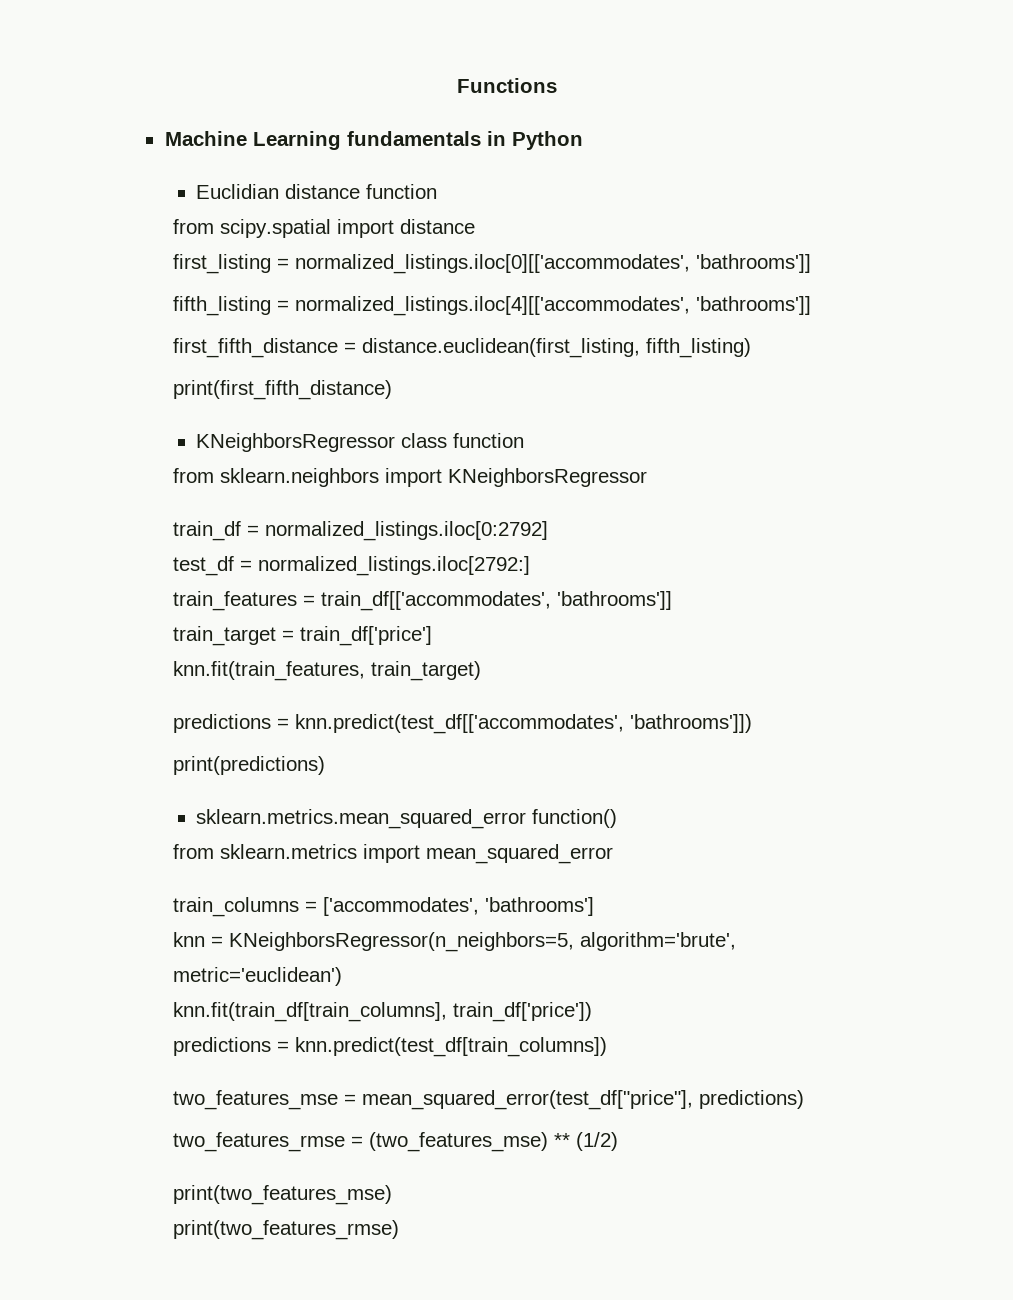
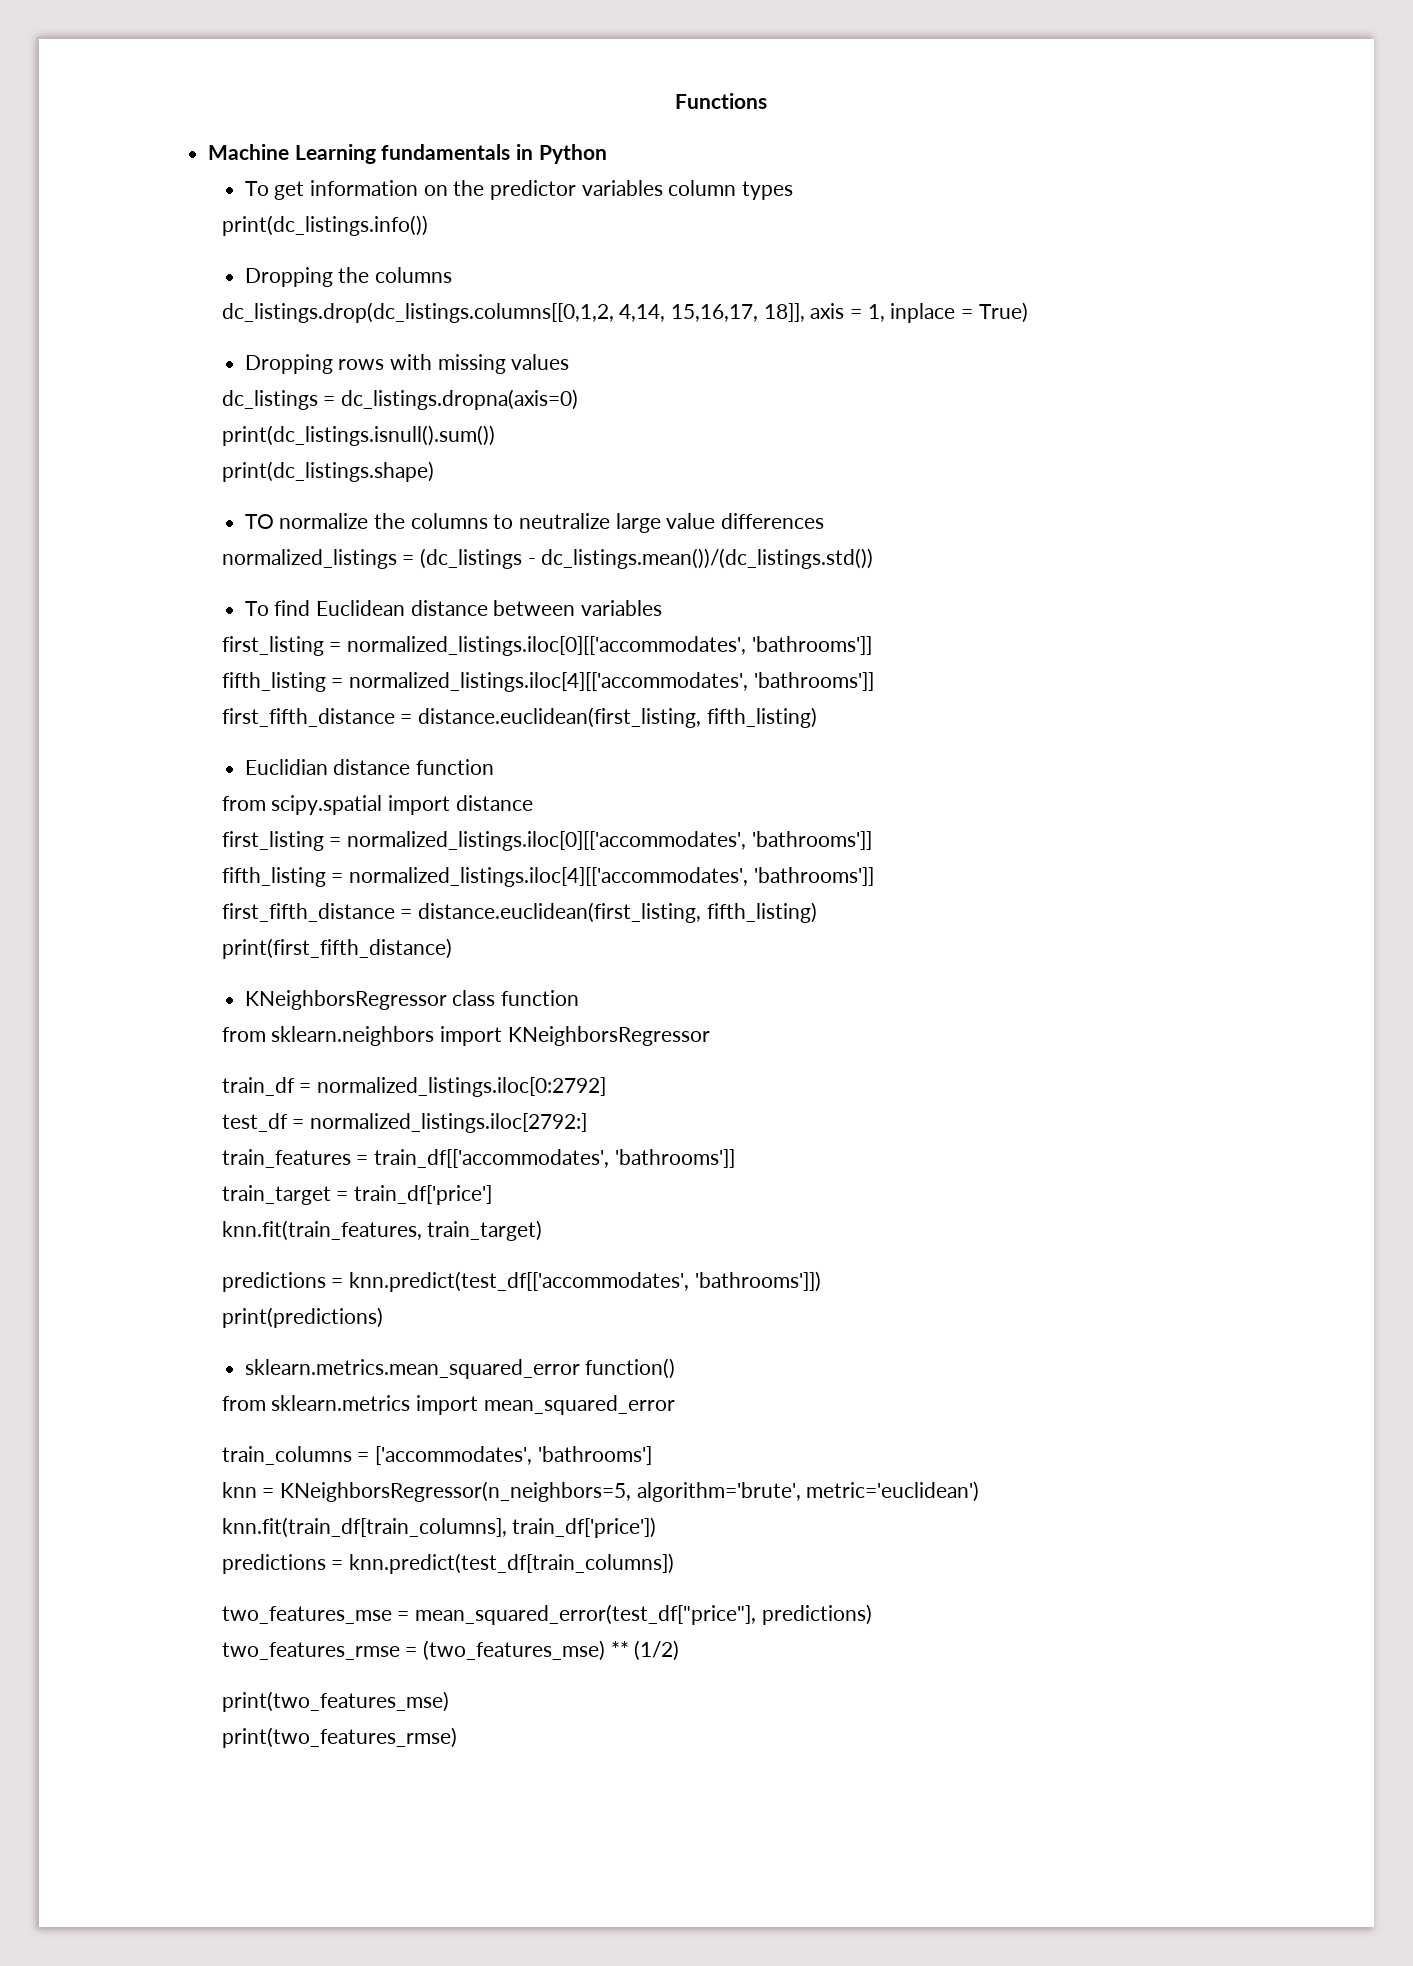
(583, 140) none -> [244,180,793,200] [221,215,428,236] [244,267,452,287] [221,302,1028,323] [244,354,570,374] [221,389,578,410] [221,425,495,446] [221,461,434,482] [244,513,824,533] [221,548,874,569] [244,600,662,616] [221,636,872,656] [221,672,874,692] [221,707,817,728] // To get information on the predictor variables column types // print(dc_listings.info()) // Dropping the columns // dc_listings.drop(dc_listings.columns[[0,1,2, 4,14, 15,16,17, 18]], axis = 1, inplace = True) // Dropping rows with missing values // dc_listings = dc_listings.dropna(axis=0) // print(dc_listings.isnull().sum()) // print(dc_listings.shape) // TO normalize the columns to neutralize large value differences // normalized_listings = (dc_listings - dc_listings.mean())/(dc_listings.std()) // To find Euclidean distance between variables // first_listing = normalized_listings.iloc[0][['accommodates', 'bathrooms']] // fifth_listing = normalized_listings.iloc[4][['accommodates', 'bathrooms']] // first_fifth_distance = distance.euclidean(first_listing, fifth_listing)

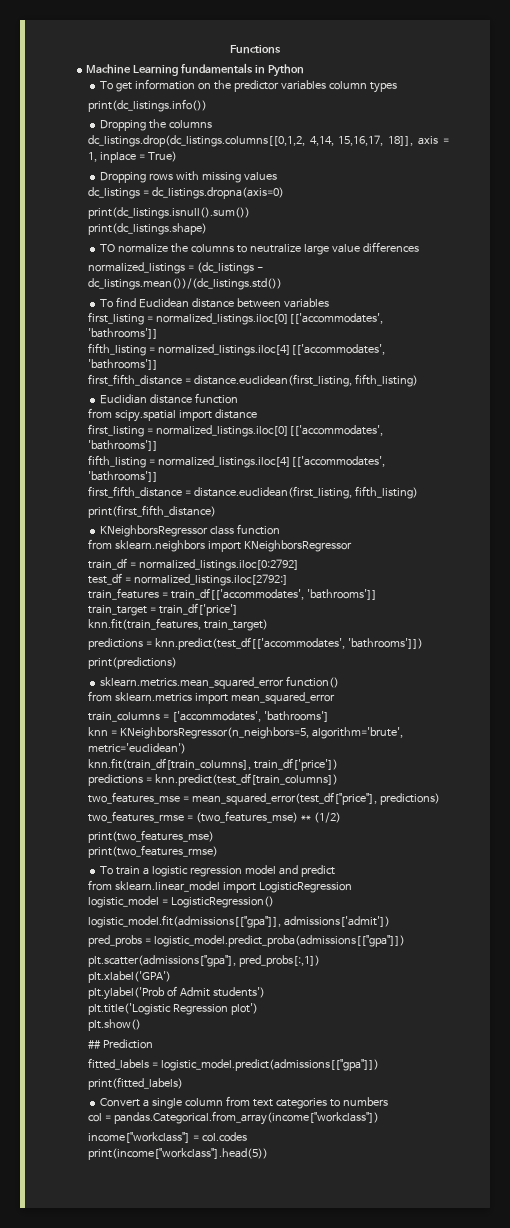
(457, 1737) none -> [99,865,335,877] [87,880,352,893] [87,896,274,908] [87,915,390,928] [87,935,405,947] [87,955,320,967] [87,971,171,983] [87,986,265,1000] [87,1003,258,1015] [87,1019,141,1031] [87,1039,153,1049] [87,1058,379,1071] [87,1077,183,1090] [99,1096,388,1109] [87,1111,379,1125] [87,1132,247,1143] [87,1148,268,1160] // To train a logistic regression model and predict // from sklearn.linear_model import LogisticRegression // logistic_model = LogisticRegression() // logistic_model.fit(admissions[["gpa"]], admissions['admit']) // pred_probs = logistic_model.predict_proba(admissions[["gpa"]]) // plt.scatter(admissions["gpa"], pred_probs[:,1]) // plt.xlabel('GPA') // plt.ylabel('Prob of Admit students') // plt.title('Logistic Regression plot') // plt.show() // ## Prediction // fitted_labels = logistic_model.predict(admissions[["gpa"]]) // print(fitted_labels) // Convert a single column from text categories to numbers // col = pandas.Categorical.from_array(income["workclass"]) // income["workclass"] = col.codes // print(income["workclass"].head(5))

